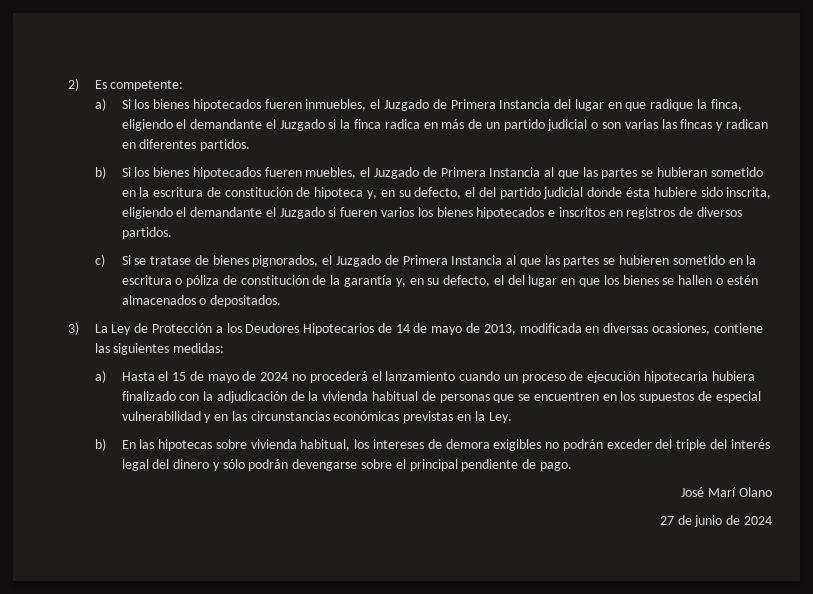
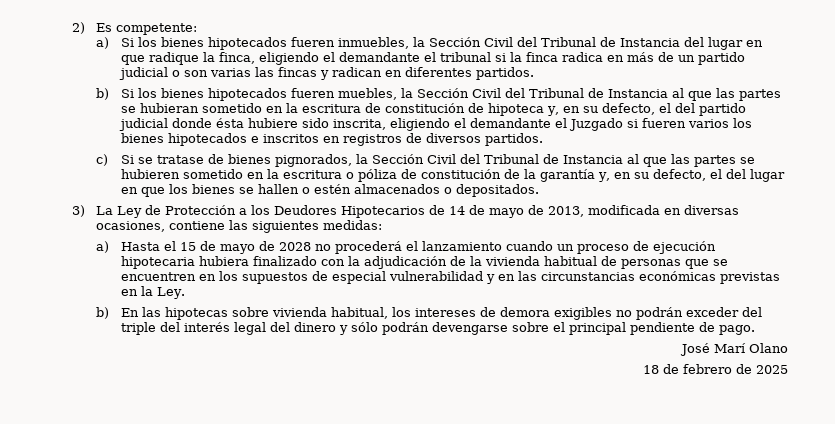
[370,99,496,111] el Juzgado de Primera -> [412,37,616,47] la Sección Civil del Tribunal de
[279,119,325,131] Juzgado -> [439,52,491,62] tribunal
[360,167,486,179] el Juzgado de Primera -> [400,88,604,98] la Sección Civil del Tribunal de
[322,255,448,267] el Juzgado de Primera -> [355,154,559,164] la Sección Civil del Tribunal de
[260,372,289,381] 2024 -> [278,242,311,251] 2028
[659,515,772,527] 27 de junio de 2024 -> [643,364,788,374] 18 de febrero de 2025

